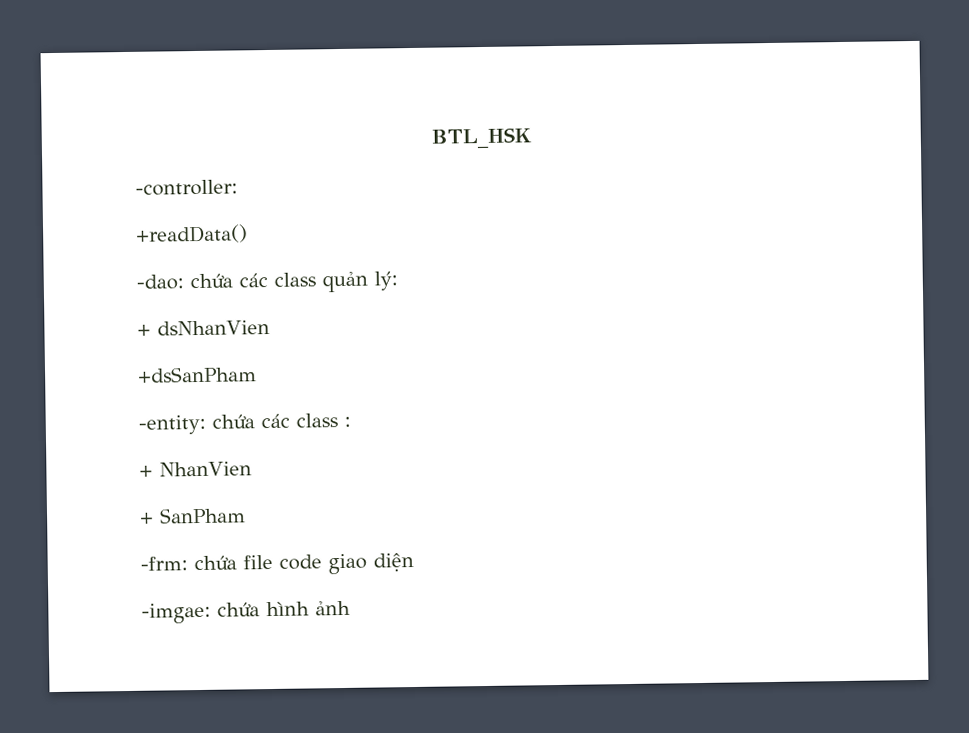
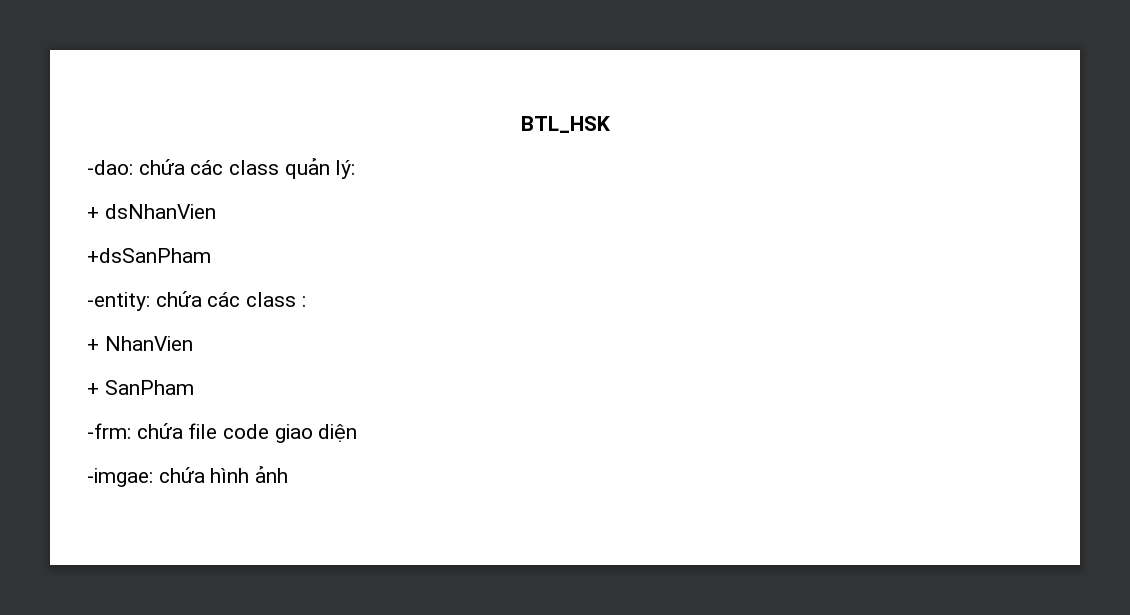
[135,179,238,196] [136,224,248,244] // -controller: // +readData() -> (611, 124) none

